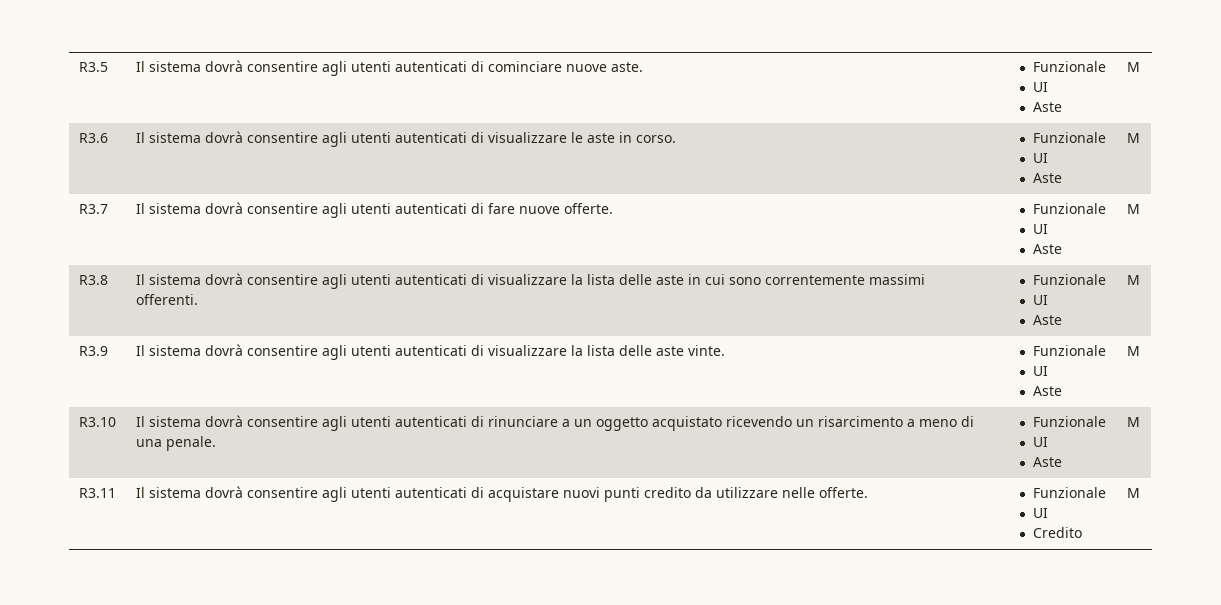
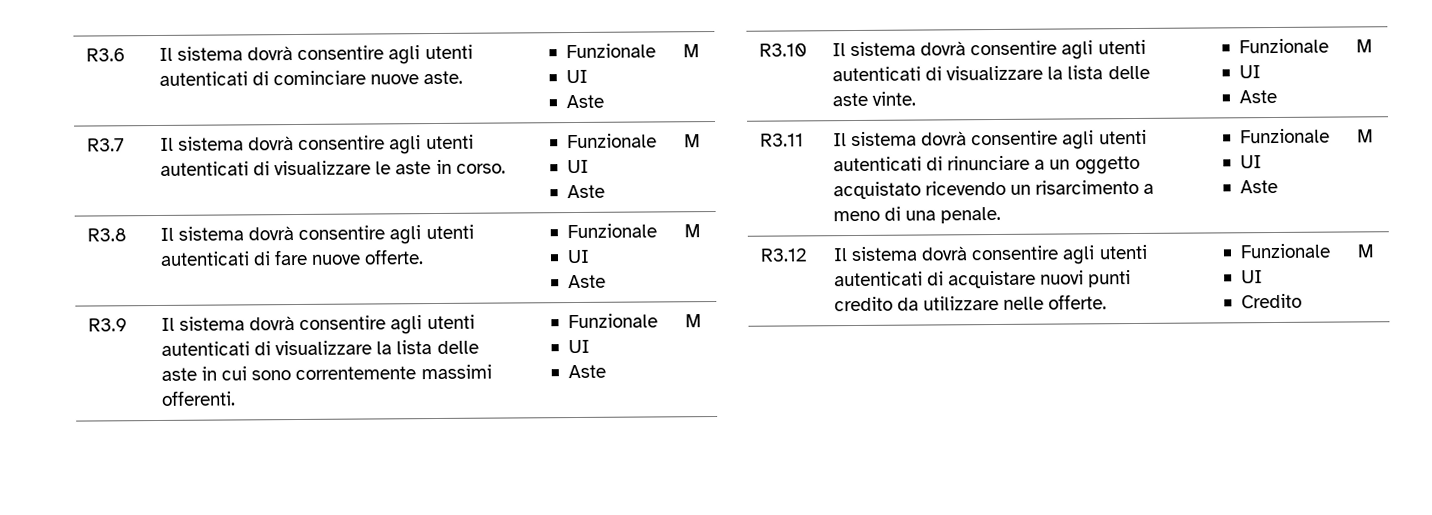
[78,62,108,72] R3.5 -> [85,48,125,62] R3.6
[78,133,108,143] R3.6 -> [86,138,125,152] R3.7
[78,204,108,214] R3.7 -> [86,228,127,242] R3.8
[78,275,108,285] R3.8 -> [87,318,127,332] R3.9
[78,346,108,356] R3.9 -> [758,43,807,57] R3.10
[78,417,116,427] R3.10 -> [759,133,804,147] R3.11
[78,488,116,498] R3.11 -> [759,248,807,262] R3.12

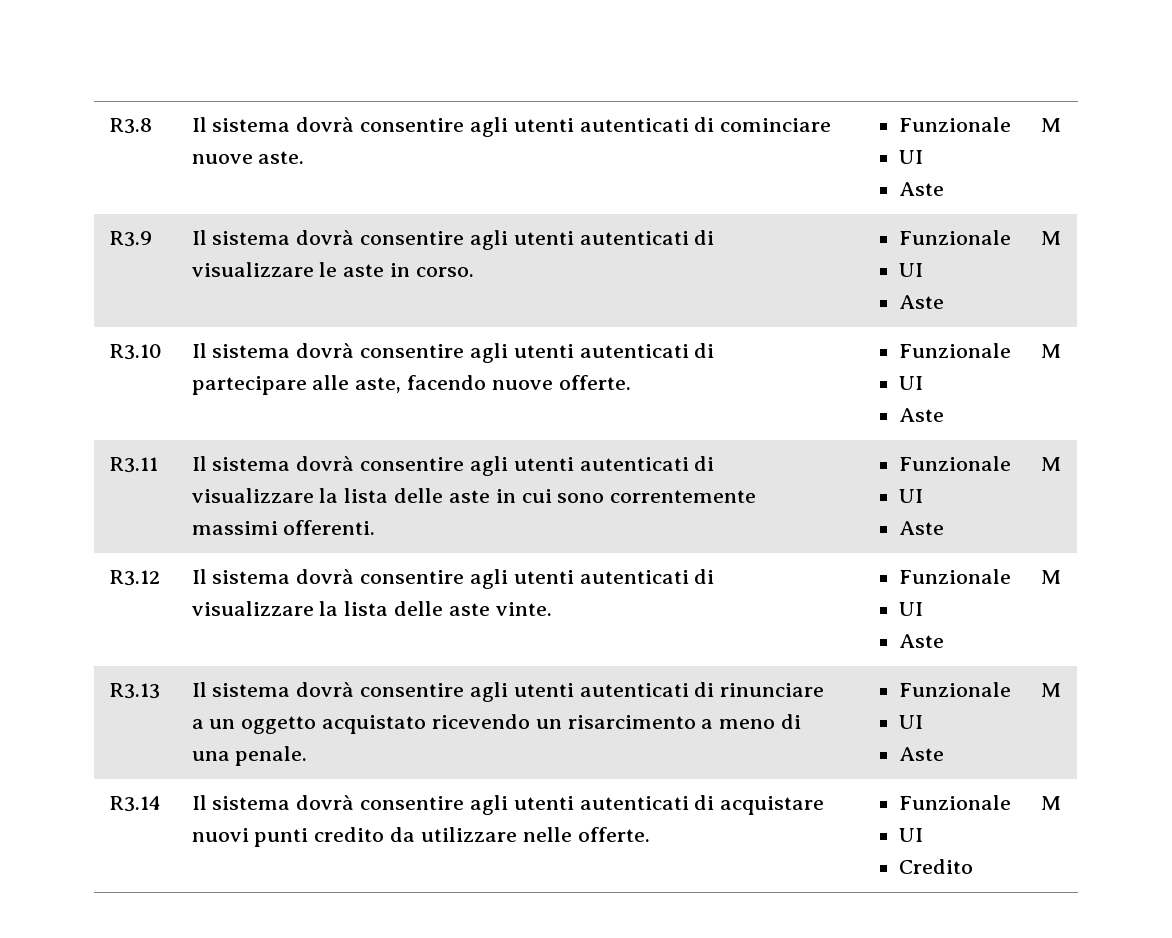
[85,48,125,62] R3.6 -> [108,118,152,134] R3.8
[86,138,125,152] R3.7 -> [108,231,152,247] R3.9
[86,228,127,242] [159,224,474,245] [159,249,309,266] R3.8 | Il sistema dovrà consentire agli utenti autenticati di fare -> [108,344,162,360] [191,343,715,363] [191,375,487,395] R3.10 | Il sistema dovrà consentire agli utenti autenticati di partecipare alle aste, facendo
[87,318,127,332] R3.9 -> [108,457,158,473] R3.11
[758,43,807,57] R3.10 -> [108,570,160,586] R3.12
[759,133,804,147] R3.11 -> [108,683,160,699] R3.13
[759,248,807,262] R3.12 -> [108,796,161,812] R3.14

